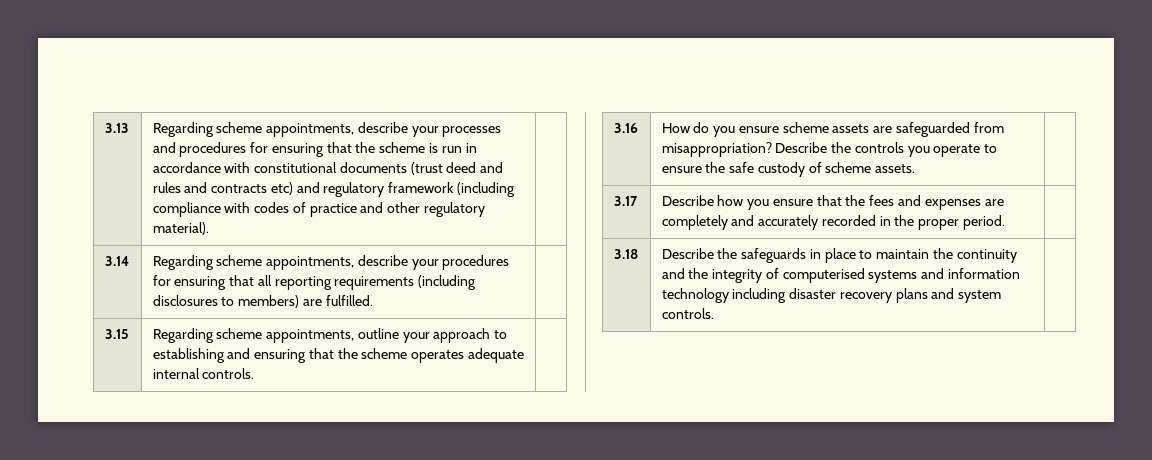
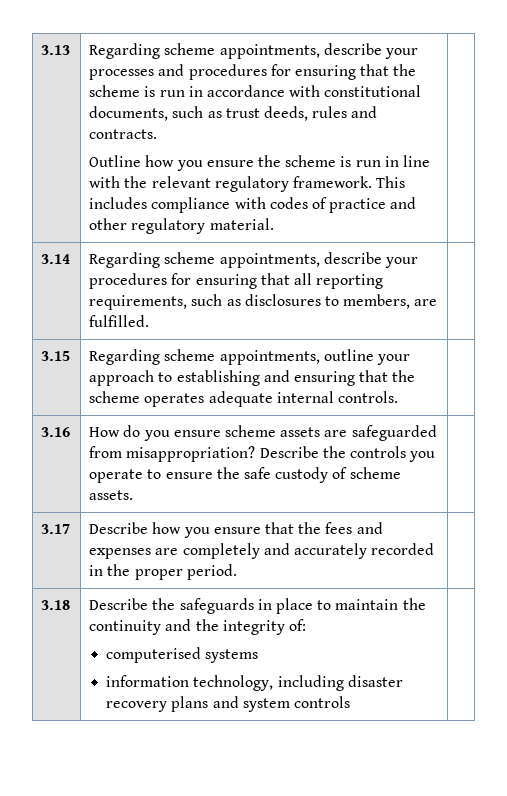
[339,162,504,175] [152,182,515,197] documents (trust deed and rules and contracts etc) and regulatory framework (including -> [89,106,378,121] [89,129,158,139] [89,155,430,171] [89,176,406,192] [89,197,148,209] documents, such as trust deeds, rules and contracts. // Outline how you ensure the scheme is run in line with the relevant regulatory framework. This includes
[152,222,209,235] material). -> [209,218,274,230] material.
[334,275,477,290] requirements (including -> [89,294,241,310] requirements, such as
[238,295,300,308] members) -> [343,294,411,309] members,
[765,268,779,279] of -> [288,619,306,631] of: //
[921,268,1020,279] [661,288,729,303] and information technology -> [106,675,274,691] // information technology,
[661,308,714,319] controls. -> [294,696,351,708] controls

